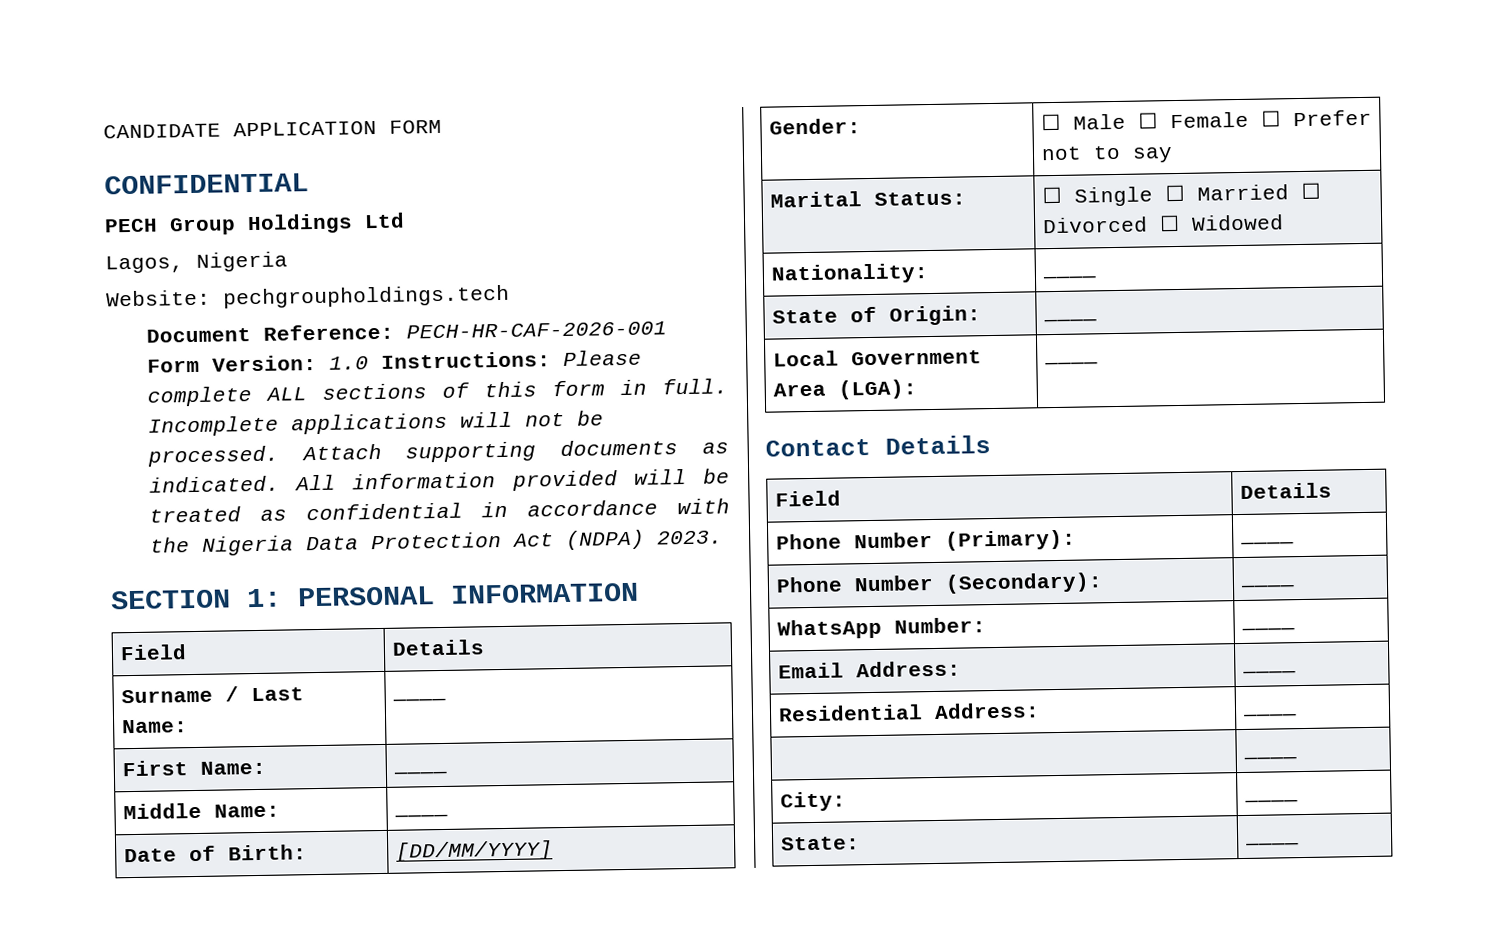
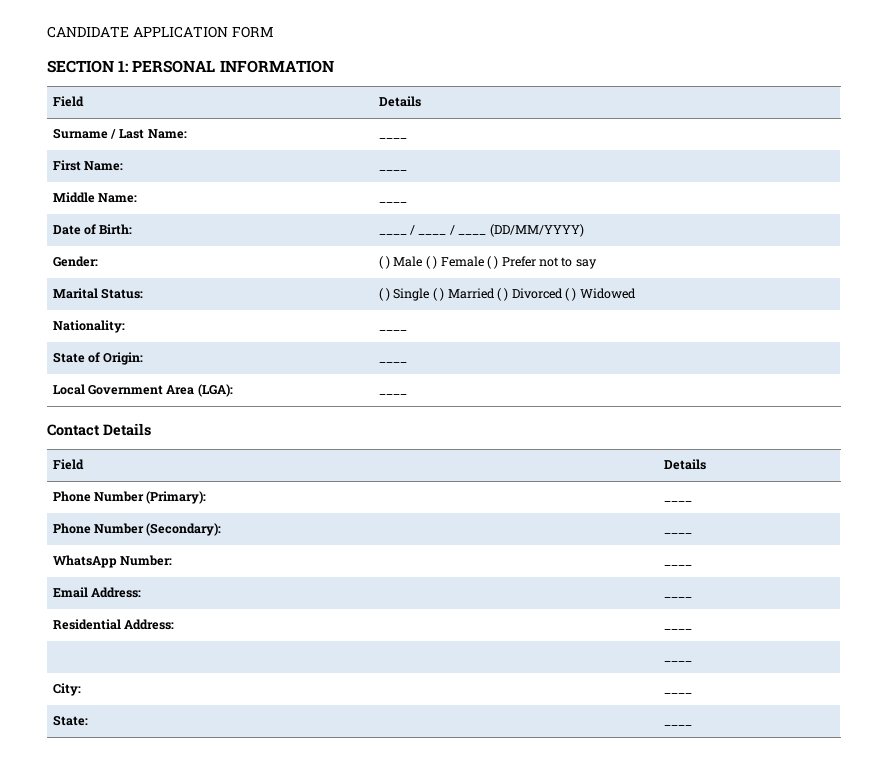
[104,173,309,195] [104,212,405,236] [105,251,288,274] [106,284,510,309] [145,321,667,343] [146,349,642,373] [146,378,728,407] [147,410,604,437] [146,439,729,467] [148,468,730,493] [148,498,730,523] [149,529,723,556] // CONFIDENTIAL // PECH Group Holdings Ltd // Lagos, Nigeria // Website: pechgroupholdings.tech // Document Reference: PECH-HR-CAF-2026-001 Form Version: 1.0 Instructions: Please complete ALL sections of this form in full. Incomplete applications will not be processed. Attach supporting documents as indicated. All information provided will be treated as confidential in accordance with the Nigeria Data Protection Act (NDPA) 2023. -> (274, 32) none
[395,840,553,862] [768,118,861,135] [1040,110,1281,131] [DD/MM/YYYY] // Gender: | ☐ Male ☐ Female ☐ -> [378,224,584,237] [52,256,98,267] [378,256,499,269] ____ / ____ / ____ (DD/MM/YYYY) // Gender: | ( ) Male ( ) Female ( )
[1041,182,1321,207] [1042,214,1180,234] ☐ Single ☐ Married ☐ Divorced ☐ -> [378,288,577,301] ( ) Single ( ) Married ( ) Divorced ( )

